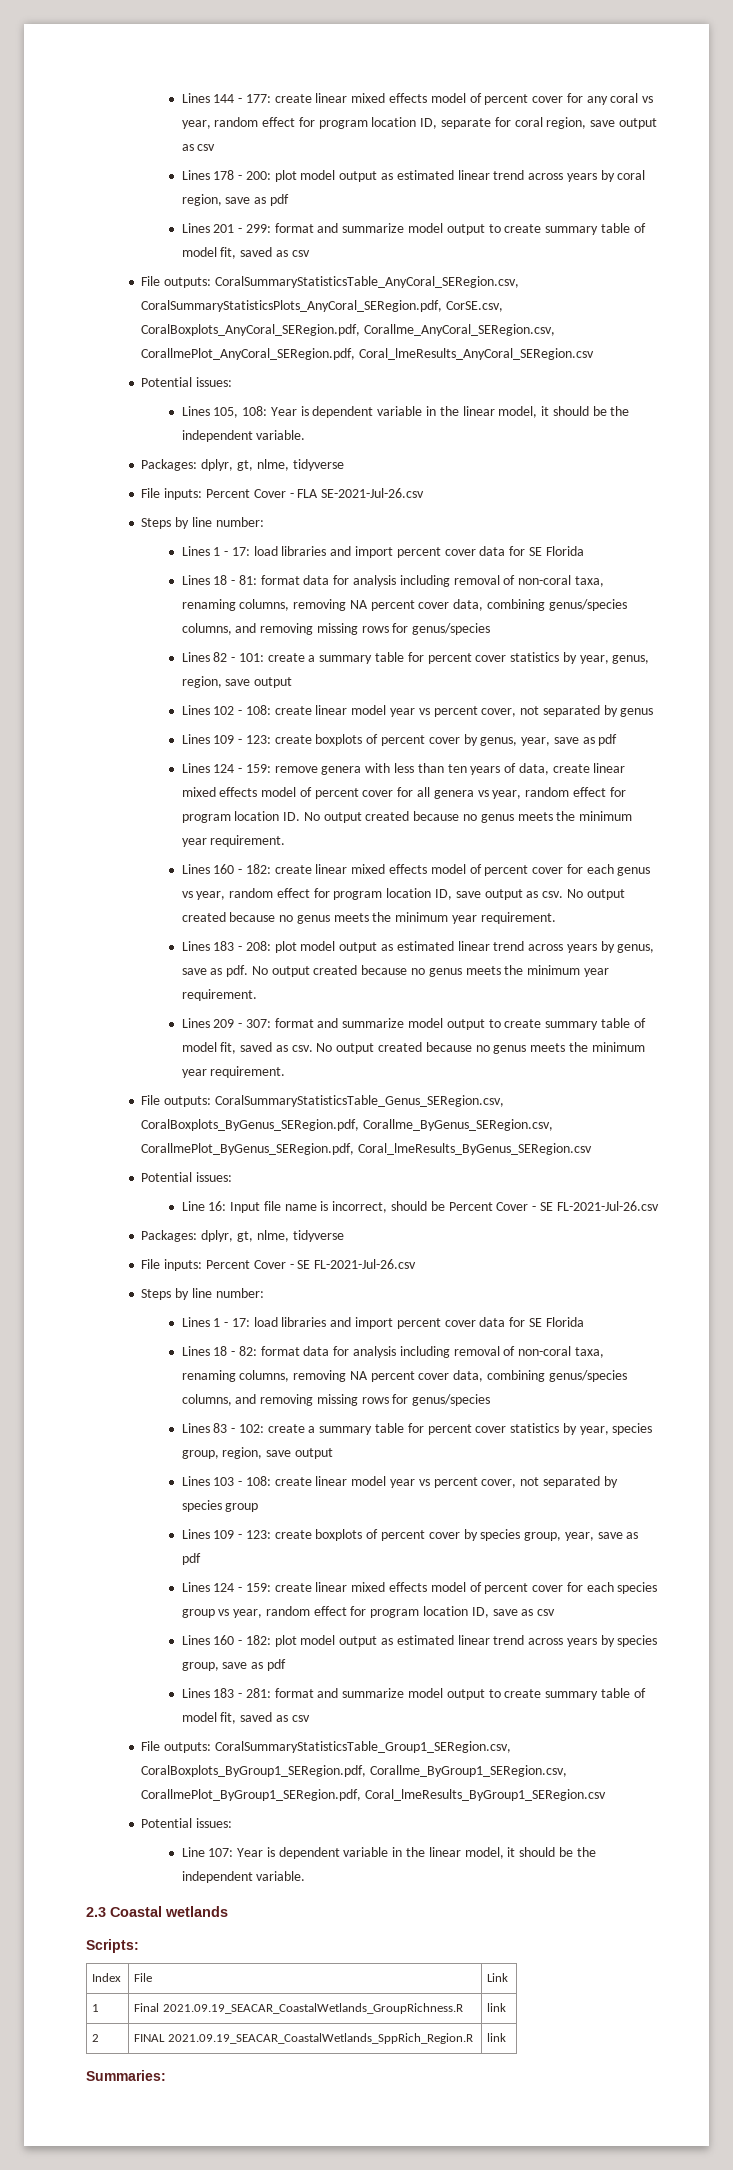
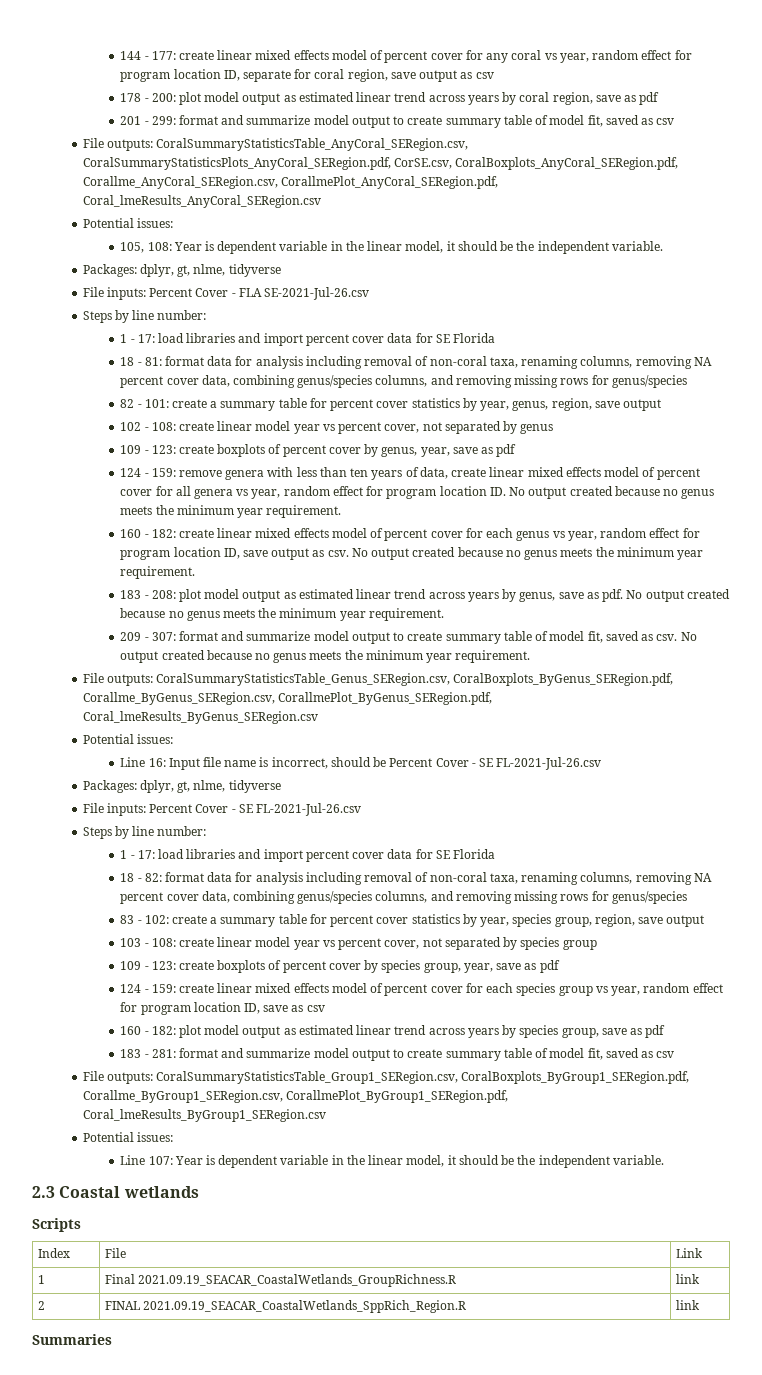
[181,93,210,103] Lines -> (120, 55) none
[181,170,210,180] Lines -> (494, 75) none
[181,223,210,233] Lines -> (660, 98) none
[181,406,210,416] Lines -> (173, 223) none
[181,546,210,556] Lines -> (207, 315) none
[181,575,210,585] Lines -> (496, 338) none
[181,652,210,662] Lines -> (687, 381) none
[181,705,210,715] Lines -> (662, 405) none
[181,734,210,744] Lines -> (554, 429) none
[181,763,210,773] Lines -> (517, 450) none
[181,864,210,874] Lines -> (342, 511) none
[181,941,210,951] Lines -> (196, 572) none
[181,1018,210,1028] Lines -> (444, 614) none
[181,1317,210,1327] Lines -> (207, 831) none
[181,1346,210,1356] Lines -> (496, 854) none
[181,1423,210,1433] Lines -> (687, 897) none
[181,1476,210,1486] Lines -> (705, 921) none
[181,1529,210,1539] Lines -> (597, 945) none
[181,1582,210,1592] Lines -> (560, 966) none
[181,1635,210,1645] Lines -> (325, 1008) none
[181,1688,210,1698] Lines -> (666, 1031) none
[86,1939,139,1953] Scripts: -> [32,1218,81,1232] Scripts
[86,2070,166,2081] Summaries: -> [32,1334,112,1345] Summaries

